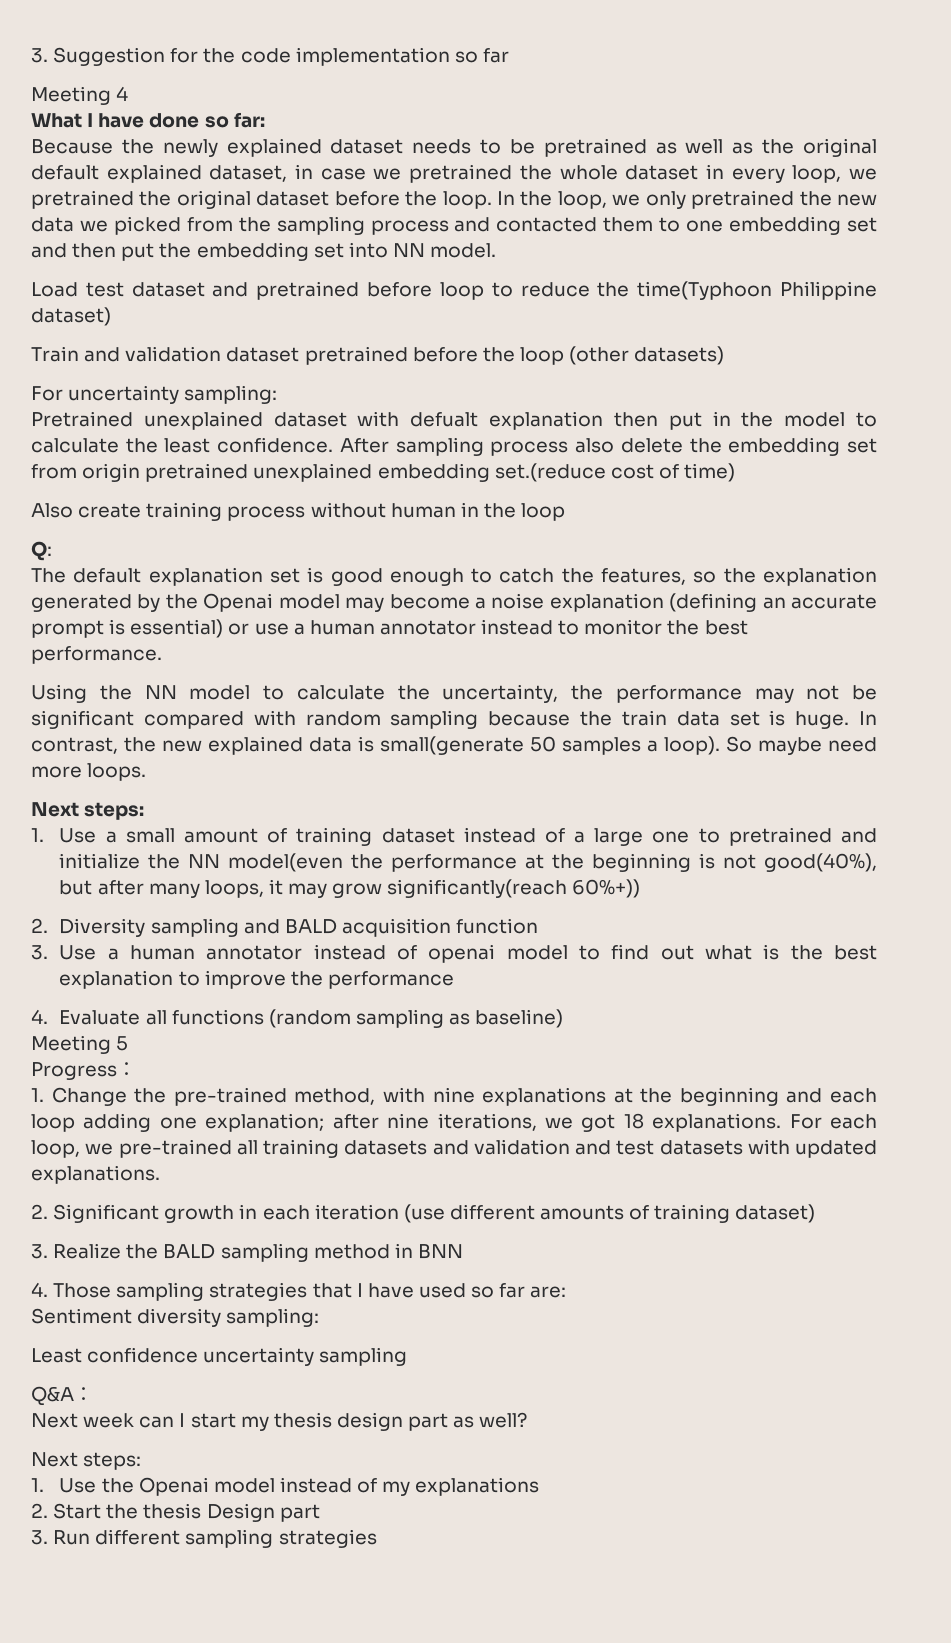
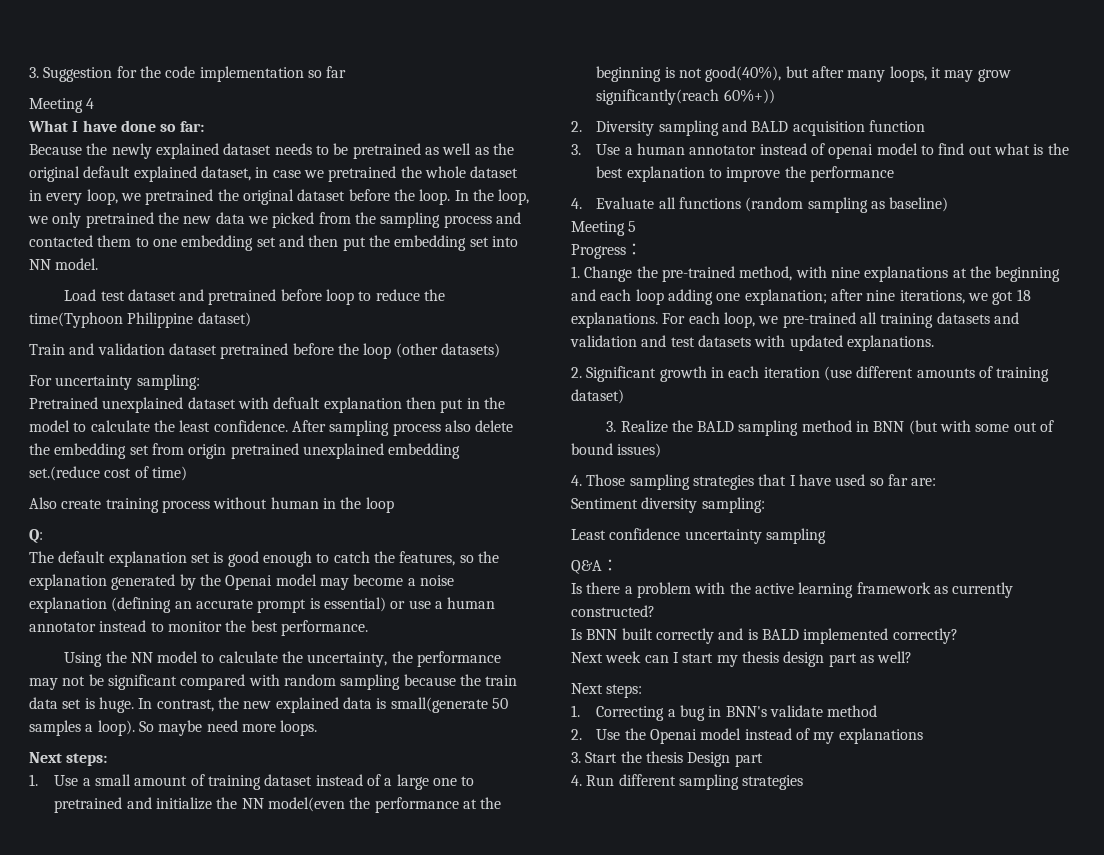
(463, 1251) none -> [908,420,1055,435] [571,443,662,458] (but with some out of bound issues)
(93, 1394) none -> [571,582,1014,598] [571,605,655,617] [571,628,958,644] // Is there a problem with the active learning framework as currently constructed? // Is BNN built correctly and is BALD implemented correctly?
(44, 1485) none -> [596,705,878,721] [571,729,582,740] Correcting a bug in BNN's validate method // 2.
[31,1503,48,1518] 2. -> [571,752,581,763] 3.
[31,1530,48,1545] 3. -> [571,775,582,786] 4.

